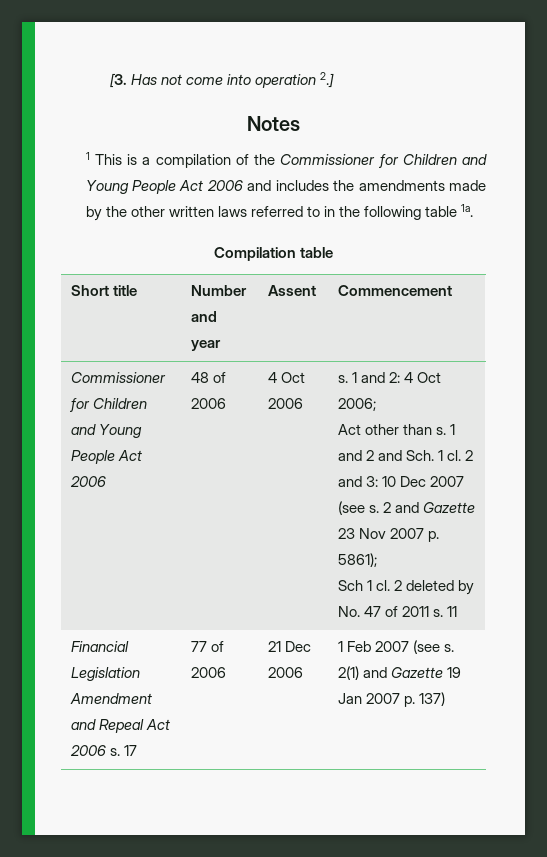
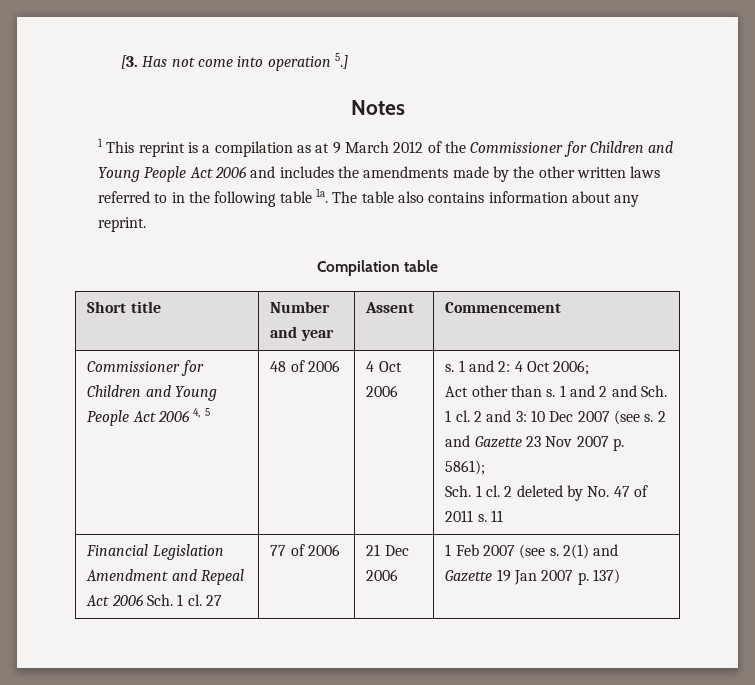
[320,72,335,88] 2.] -> [335,53,349,69] 5.]
(122, 159) none -> [138,142,185,157] reprint
(231, 161) none -> [296,141,424,154] as at 9 March 2012
(474, 210) none -> [332,191,640,207] [98,217,147,232] The table also contains information about any reprint.
(107, 481) none -> [193,408,210,418] 4, 5
[338,580,364,591] Sch -> [445,485,472,497] Sch.
[110,745,138,756] s. 17 -> [147,594,223,606] Sch. 1 cl. 27

